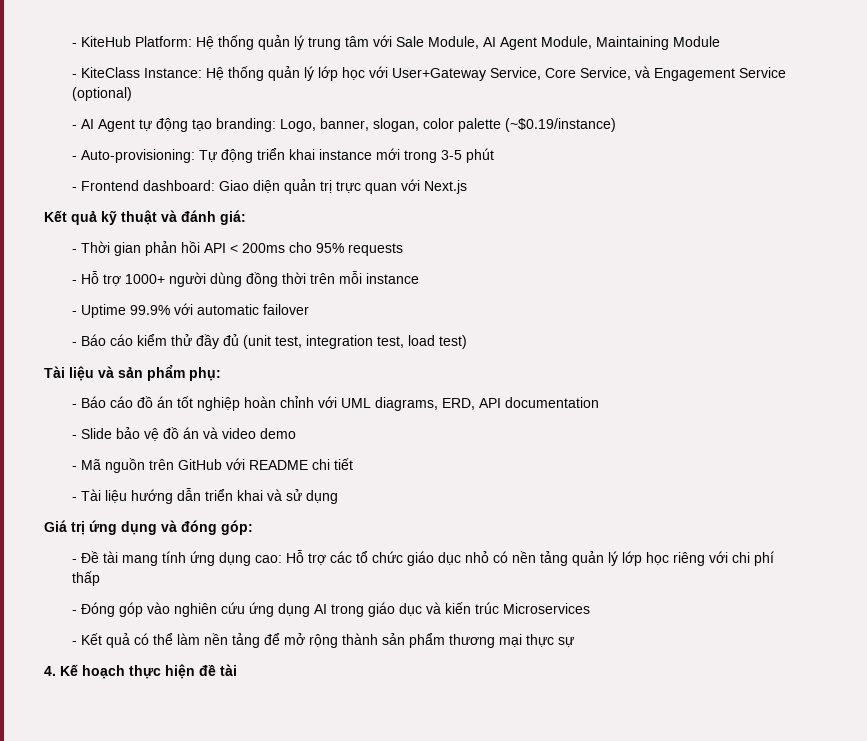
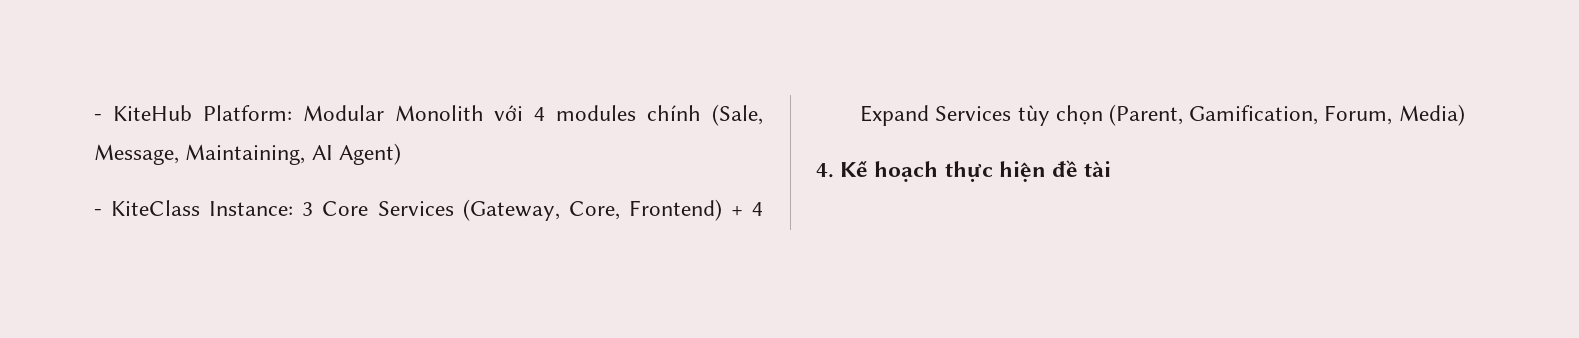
[195,35,720,50] [71,66,786,81] [71,87,132,101] [71,118,616,132] [71,148,494,163] [71,179,467,194] [44,210,246,225] [71,241,403,256] [71,271,419,287] [71,303,309,318] [71,334,467,349] [44,364,221,381] [71,396,599,411] [71,427,296,441] [71,458,353,473] [71,488,338,504] [44,520,253,535] [71,550,774,566] [71,571,100,586] [71,602,590,617] [71,633,574,648] Hệ thống quản lý trung tâm với Sale Module, AI Agent Module, Maintaining Module // - KiteClass Instance: Hệ thống quản lý lớp học với User+Gateway Service, Core Service, và Engagement Service (optional) // - AI Agent tự động tạo branding: Logo, banner, slogan, color palette (~$0.19/instance) // - Auto-provisioning: Tự động triển khai instance mới trong 3-5 phút // - Frontend dashboard: Giao diện quản trị trực quan với Next.js // Kết quả kỹ thuật và đánh giá: // - Thời gian phản hồi API < 200ms cho 95% requests // - Hỗ trợ 1000+ người dùng đồng thời trên mỗi instance // - Uptime 99.9% với automatic failover // - Báo cáo kiểm thử đầy đủ (unit test, integration test, load test) // Tài liệu và sản phẩm phụ: // - Báo cáo đồ án tốt nghiệp hoàn chỉnh với UML diagrams, ERD, API documentation // - Slide bảo vệ đồ án và video demo // - Mã nguồn trên GitHub với README chi tiết // - Tài liệu hướng dẫn triển khai và sử dụng // Giá trị ứng dụng và đóng góp: // - Đề tài mang tính ứng dụng cao: Hỗ trợ các tổ chức giáo dục nhỏ có nền tảng quản lý lớp học riêng với chi phí thấp // - Đóng góp vào nghiên cứu ứng dụng AI trong giáo dục và kiến trúc Microservices // - Kết quả có thể làm nền tảng để mở rộng thành sản phẩm thương mại thực sự -> [302,104,763,126] [94,143,401,165] [94,199,763,221] [860,104,1465,126] Modular Monolith với 4 modules chính (Sale, Message, Maintaining, AI Agent) // - KiteClass Instance: 3 Core Services (Gateway, Core, Frontend) + 4 Expand Services tùy chọn (Parent, Gamification, Forum, Media)

